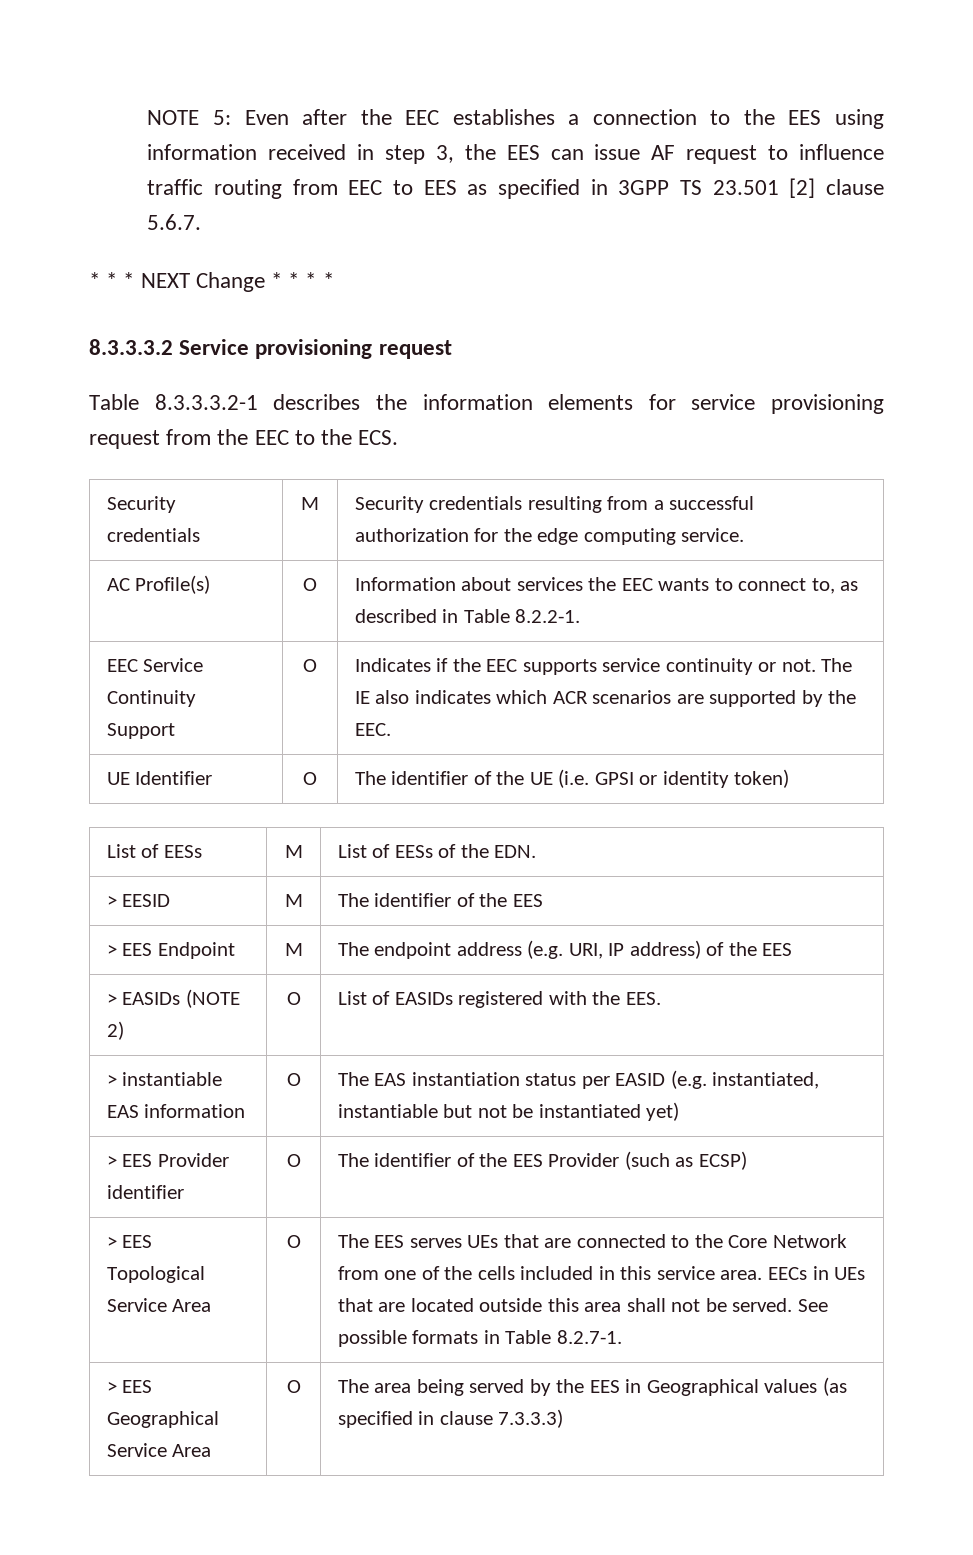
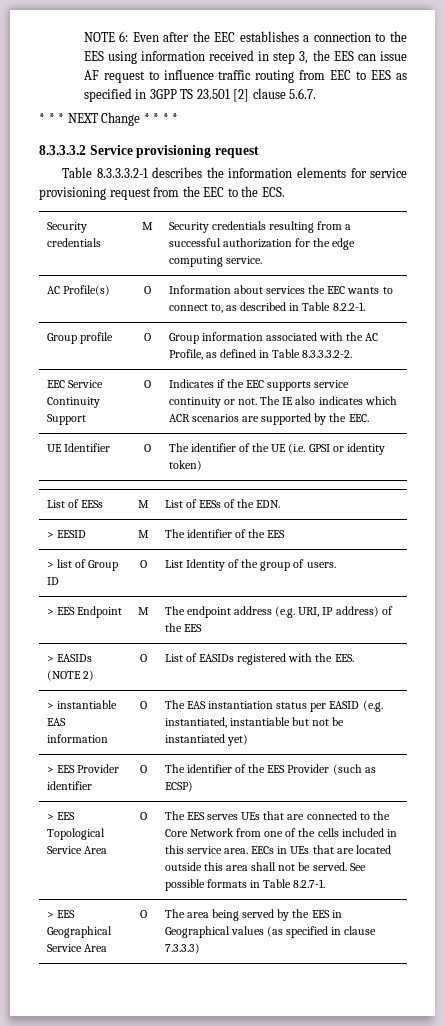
[213,110,232,125] 5: -> [119,31,129,42] 6:
(581, 616) none -> [46,332,113,344] [144,333,151,341] [168,332,379,344] [168,349,353,360] // Group profile | O | Group information associated with the AC Profile, as defined in Table 8.3.3.3.2-2.
(543, 900) none -> [46,559,119,571] [46,577,59,585] [140,560,147,568] [164,559,336,571] // > list of Group ID | O | List Identity of the group of users.

